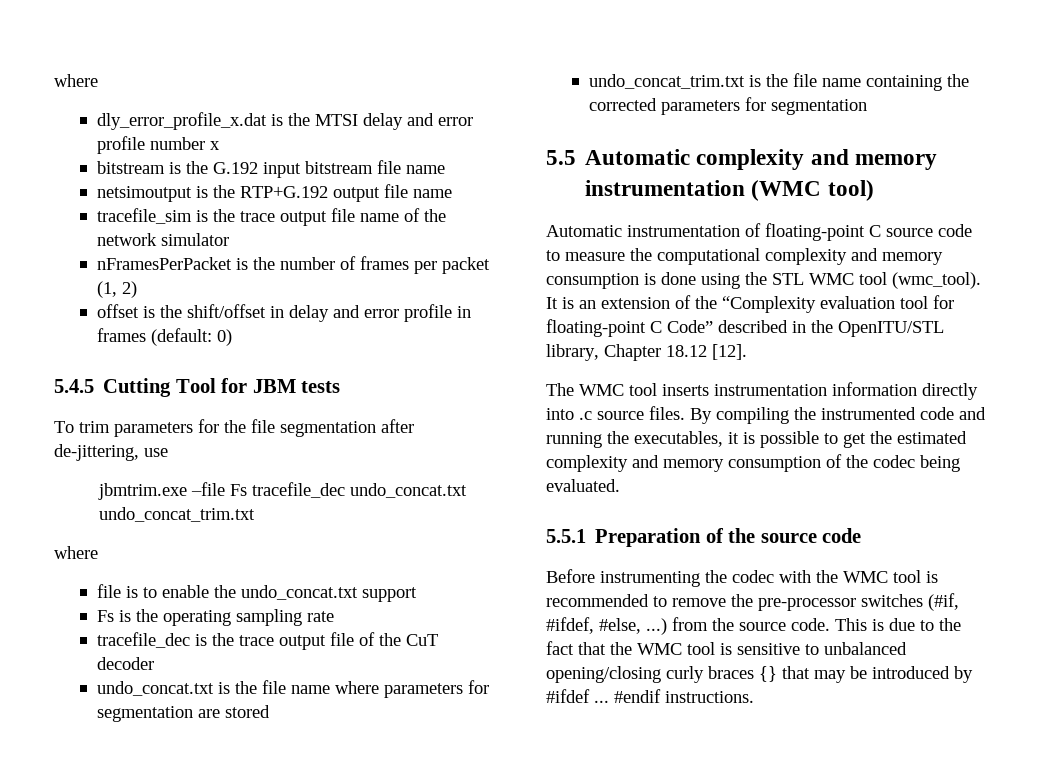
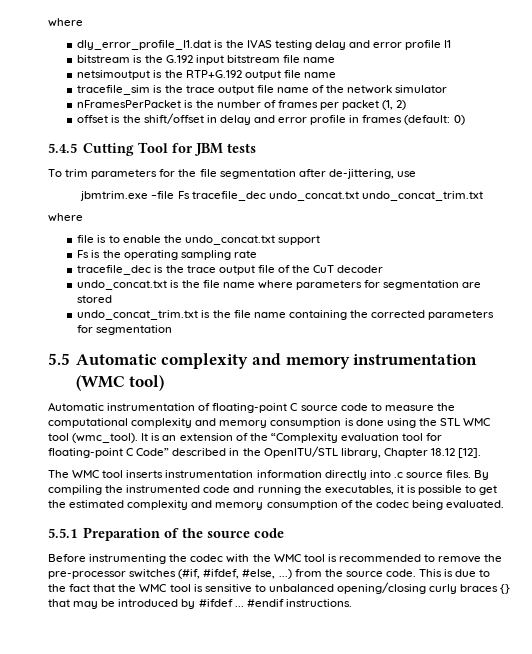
[54,74,98,87] [96,112,473,130] [96,136,220,154] where // dly_error_profile_x.dat is the MTSI delay and error profile number x -> [48,18,83,27] [77,39,452,50] where // dly_error_profile_I1.dat is the IVAS testing delay and error profile I1

